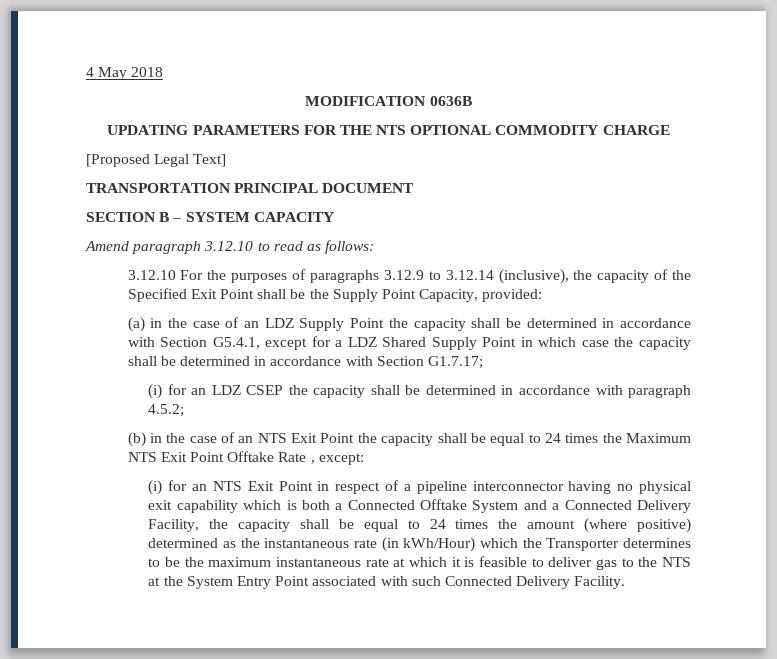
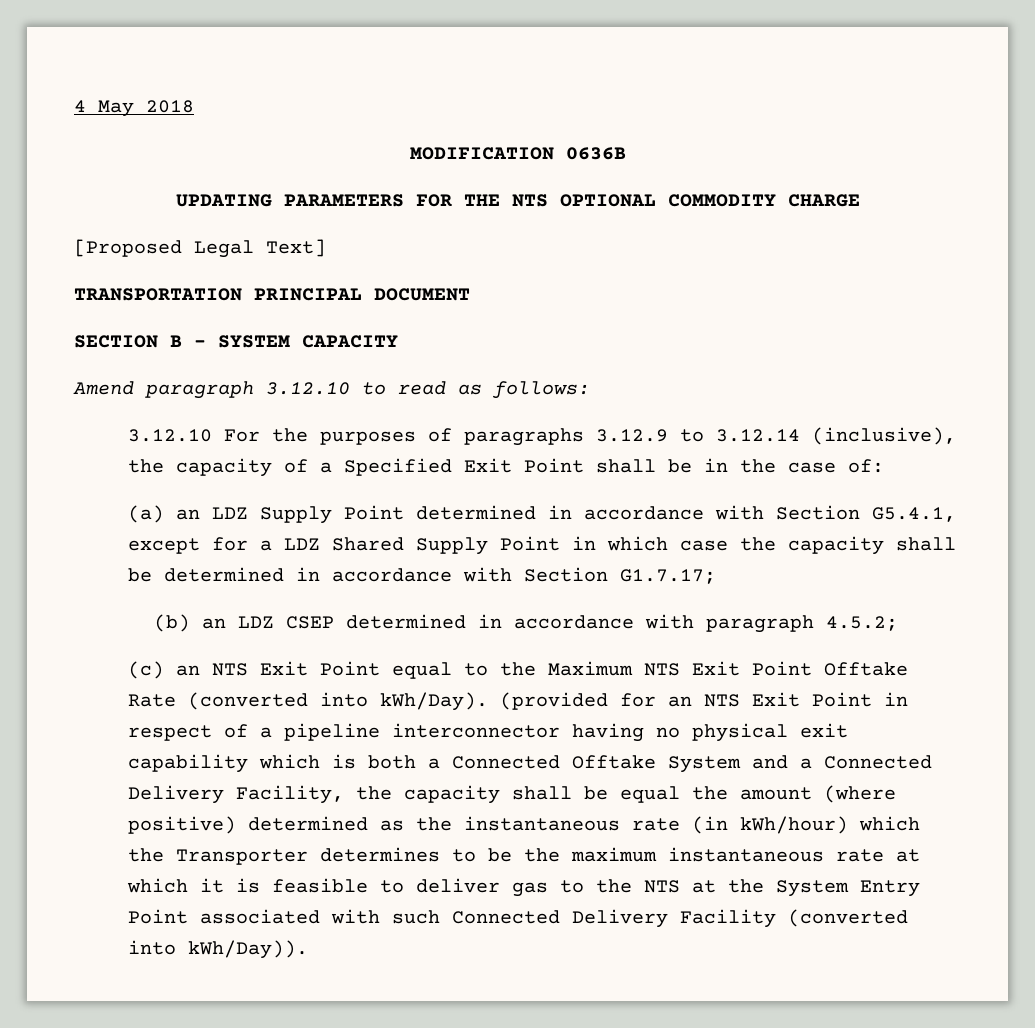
[672,270,692,280] the -> [319,462,332,473] a
[309,289,543,302] [127,317,240,332] the Supply Point Capacity, provided: // (a) in the case of -> [703,458,884,473] [127,505,164,523] in the case of: // (a)
[388,318,521,331] the capacity shall be -> (404, 512) none
[148,384,187,399] (i) for -> [154,614,191,632] (b)
[288,385,421,398] the capacity shall be -> (335, 622) none
[127,432,599,447] (b) in the case of an NTS Exit Point the capacity shall be equal to 24 times -> [127,661,488,679] (c) an NTS Exit Point equal to
[310,453,364,465] [148,480,163,495] , except: // (i) -> [187,692,608,711] (converted into kWh/Day). (provided
[407,519,489,529] to 24 times -> (680, 794) none
[403,537,476,552] kWh/Hour) -> [739,816,848,834] kWh/hour)
[574,576,626,589] Facility. -> [679,909,908,928] [127,940,308,959] Facility (converted into kWh/Day)).

